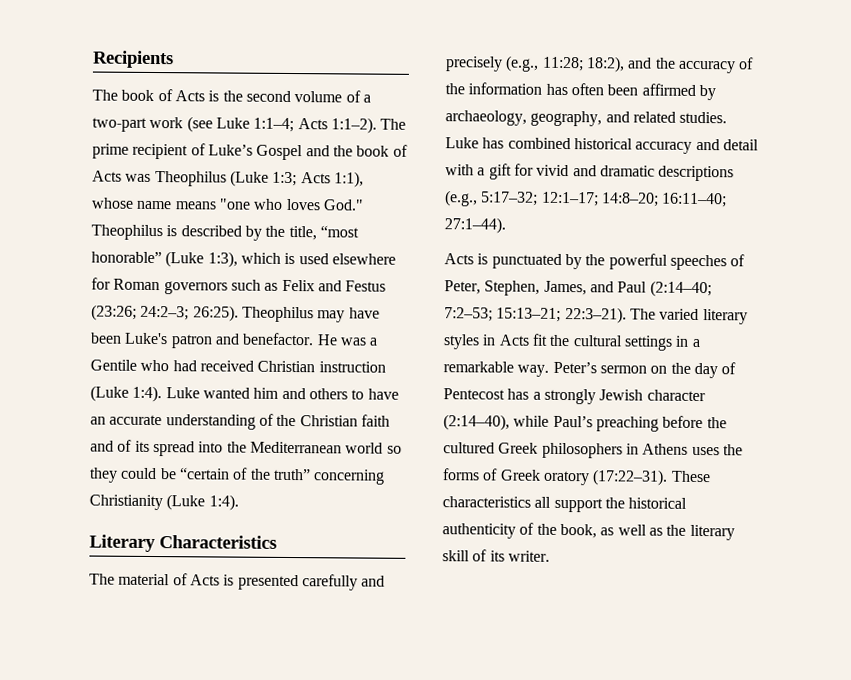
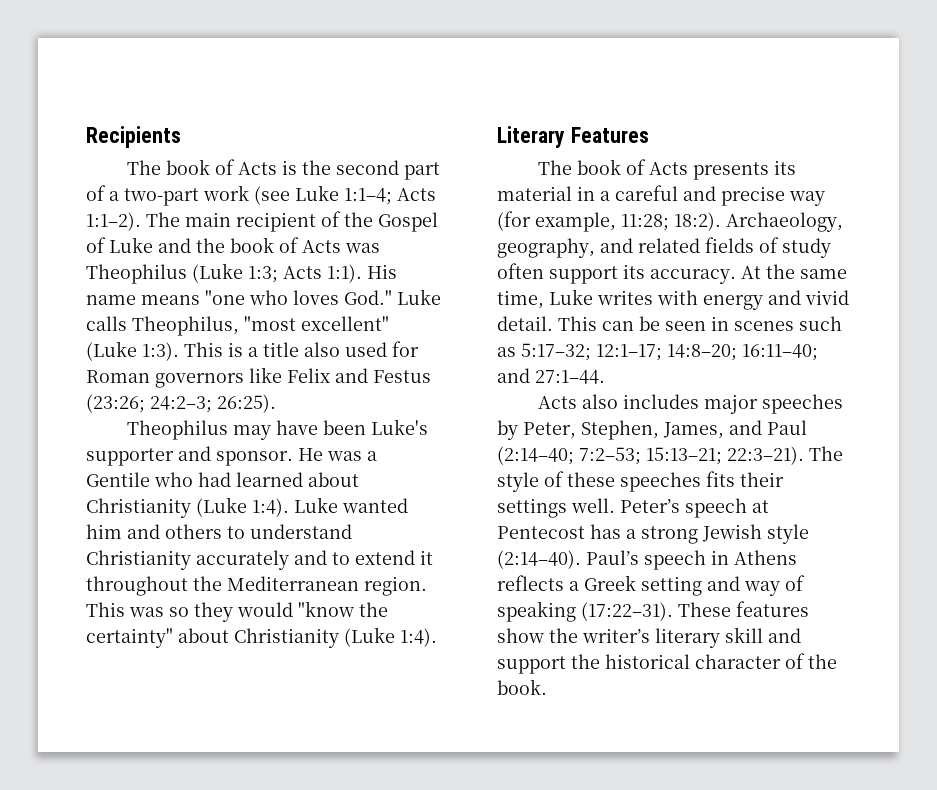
[294,91,343,103] volume -> [404,162,441,180] part
[92,143,129,159] prime -> [185,212,231,227] main
[207,144,304,161] Luke’s Gospel -> [344,212,438,232] [86,237,153,253] the Gospel of Luke
[333,171,364,188] [91,197,134,209] 1:1), whose -> [327,264,397,283] 1:1). His
[91,224,359,241] [91,251,396,268] Theophilus is described by the title, “most honorable” (Luke 1:3), which is used elsewhere -> [397,289,441,305] [86,316,389,336] [86,341,387,361] Luke calls Theophilus, "most excellent" (Luke 1:3). This is a title also used
[230,279,279,291] such as -> [249,367,282,383] like
(239, 313) none -> (276, 403) //
[170,332,315,349] patron and benefactor. -> [86,446,293,466] supporter and sponsor.
[199,360,386,373] received Christian instruction -> [236,472,359,487] [86,498,191,518] learned about Christianity
[367,388,399,400] [90,413,390,430] [90,439,402,457] [89,467,386,485] have an accurate understanding of the Christian faith and of its spread into the Mediterranean world so they could be “certain of the truth” concerning -> [250,524,352,539] [86,550,433,570] [86,576,427,596] [86,601,388,622] [86,628,229,648] understand Christianity accurately and to extend it throughout the Mediterranean region. This was so they would "know the certainty" about
[159,535,277,549] [89,573,386,591] [445,55,755,74] [445,82,716,101] [445,110,728,127] [445,137,759,154] [445,163,735,182] [444,190,478,207] Characteristics // The material of Acts is presented carefully and precisely (e.g., 11:28; 18:2), and the accuracy of the information has often been affirmed by archaeology, geography, and related studies. Luke has combined historical accuracy and detail with a gift for vivid and dramatic descriptions (e.g., -> [570,127,649,143] [538,159,797,180] [497,185,825,206] [497,211,843,232] [497,237,831,258] [497,263,847,284] [497,289,849,310] [497,316,842,331] [497,347,516,357] Features // The book of Acts presents its material in a careful and precise way (for example, 11:28; 18:2). Archaeology, geography, and related fields of study often support its accuracy. At the same time, Luke writes with energy and vivid detail. This can be seen in scenes such as
[444,217,506,234] [444,253,746,271] 27:1–44). // Acts is punctuated by the powerful speeches of -> [497,368,605,384] [538,394,844,414] [497,420,518,440] and 27:1–44. // Acts also includes major speeches by
[659,308,748,325] [443,333,701,351] [443,361,737,379] [443,388,706,405] [443,414,727,432] [443,442,743,459] [442,468,711,486] [442,496,552,508] varied literary styles in Acts fit the cultural settings in a remarkable way. Peter’s sermon on the day of Pentecost has a strongly Jewish character (2:14–40), while Paul’s preaching before the cultured Greek philosophers in Athens uses the forms of Greek oratory (17:22–31). These characteristics all -> [497,471,784,492] [497,498,769,518] [497,524,809,544] [497,550,797,570] [497,575,805,596] [497,601,809,622] [497,627,801,648] style of these speeches fits their settings well. Peter’s speech at Pentecost has a strong Jewish style (2:14–40). Paul’s speech in Athens reflects a Greek setting and way of speaking (17:22–31). These features show the writer’s literary skill and
[442,522,735,541] [442,549,550,562] authenticity of the book, as well as the literary skill of its writer. -> [695,653,837,669] [497,679,547,695] character of the book.

